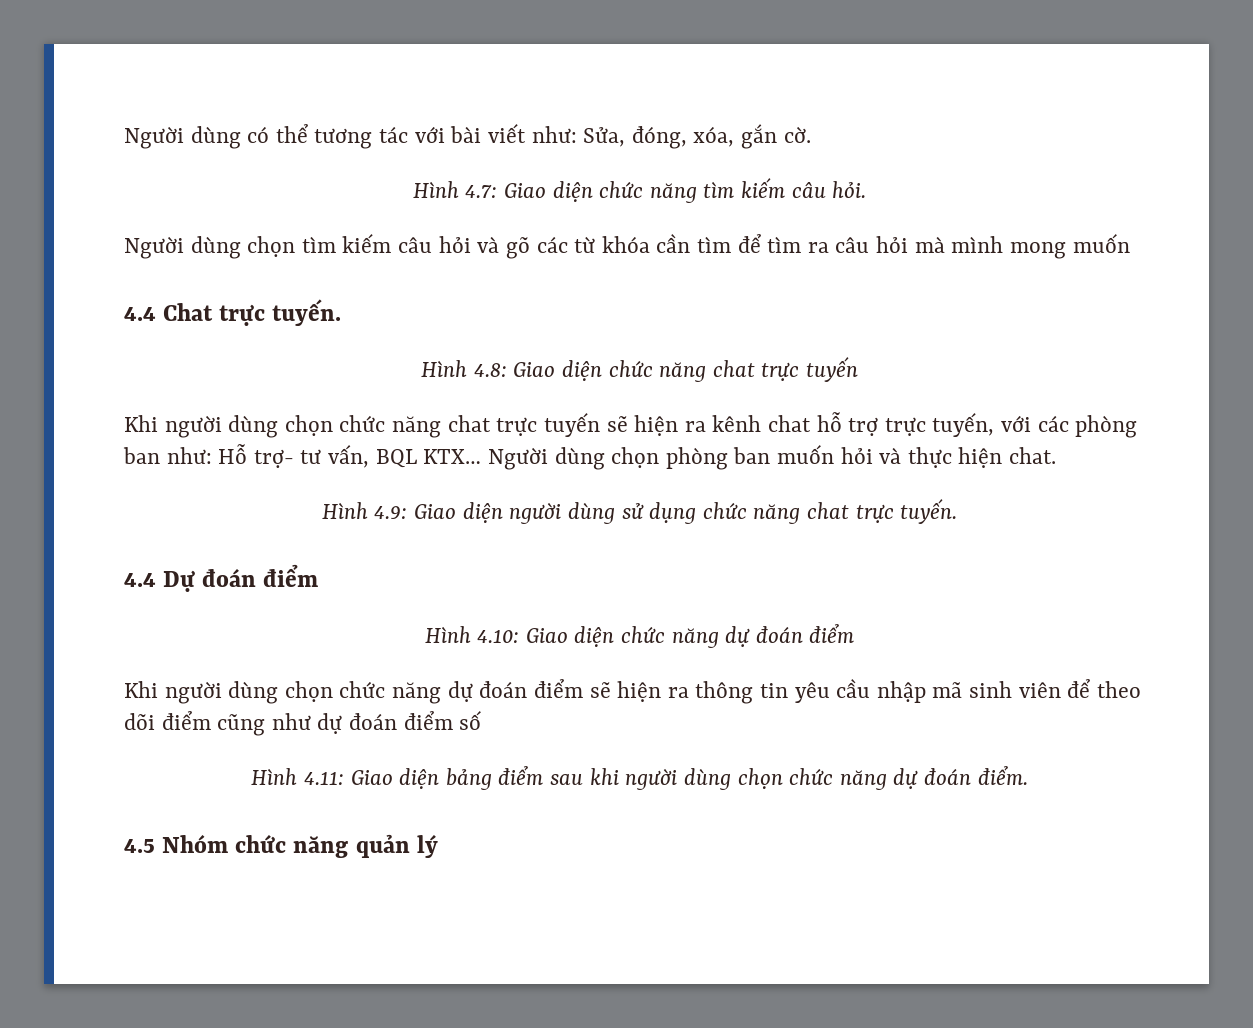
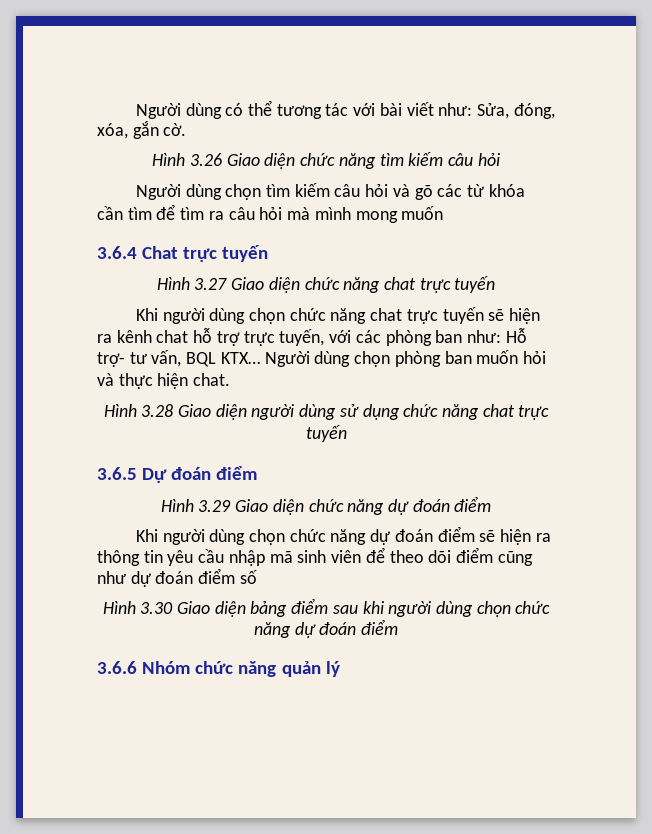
[465,184,498,198] 4.7: -> [189,153,222,166] 3.26
[832,181,867,198] hỏi. -> [477,153,500,166] hỏi
[124,307,156,321] 4.4 -> [97,246,137,259] 3.6.4
[272,299,342,326] [421,360,507,377] tuyến. // Hình 4.8: -> [222,245,269,262] [156,277,228,290] tuyến // Hình 3.27
[374,506,408,519] 4.9: -> [141,404,174,417] 3.28
[900,499,958,524] [124,573,156,587] tuyến. // 4.4 -> [305,425,347,442] [97,467,137,480] tuyến // 3.6.5
[477,629,520,643] 4.10: -> [198,500,232,512] 3.29
[304,771,345,785] 4.11: -> [140,602,174,614] 3.30
[977,766,1028,785] [124,839,155,853] điểm. // 4.5 -> [361,619,399,635] [97,661,137,674] điểm // 3.6.6

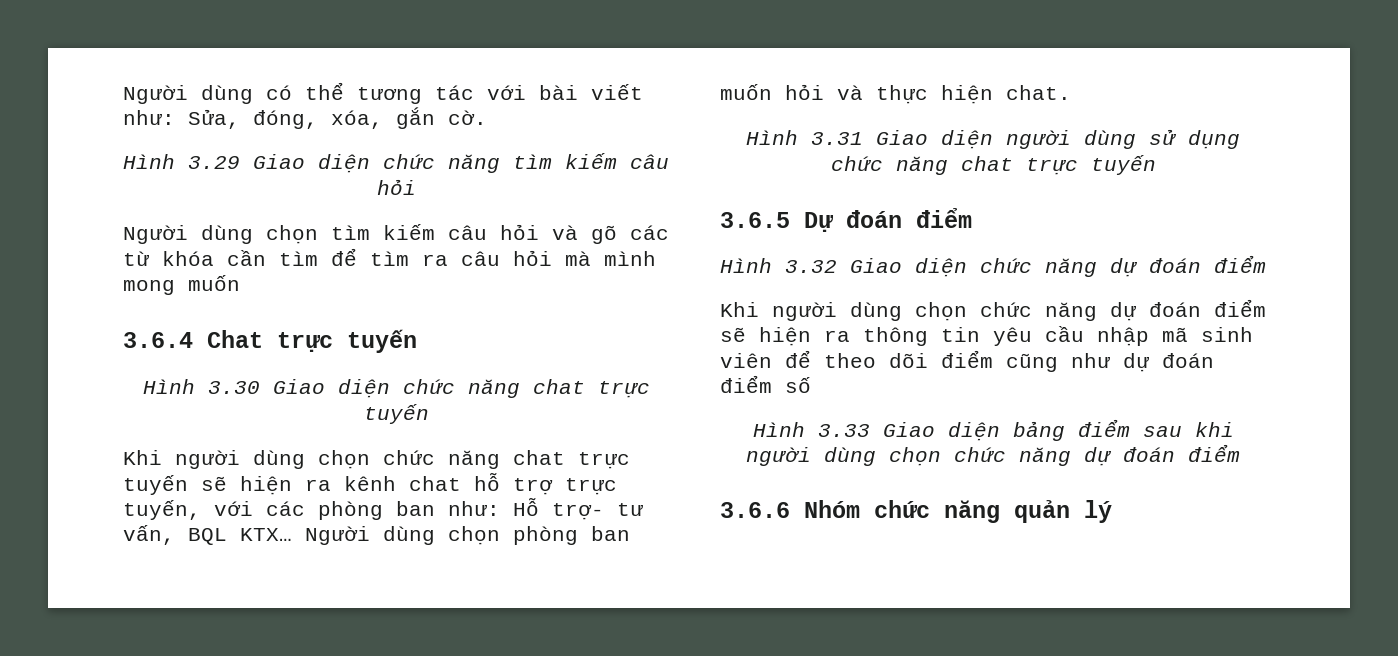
[189,153,222,166] 3.26 -> [188,156,240,169] 3.29
[194,278,228,290] 3.27 -> [207,381,260,394] 3.30
[141,404,174,417] 3.28 -> [811,132,863,145] 3.31
[198,500,232,512] 3.29 -> [785,260,837,273] 3.32
[140,602,174,614] 3.30 -> [817,424,870,437] 3.33

